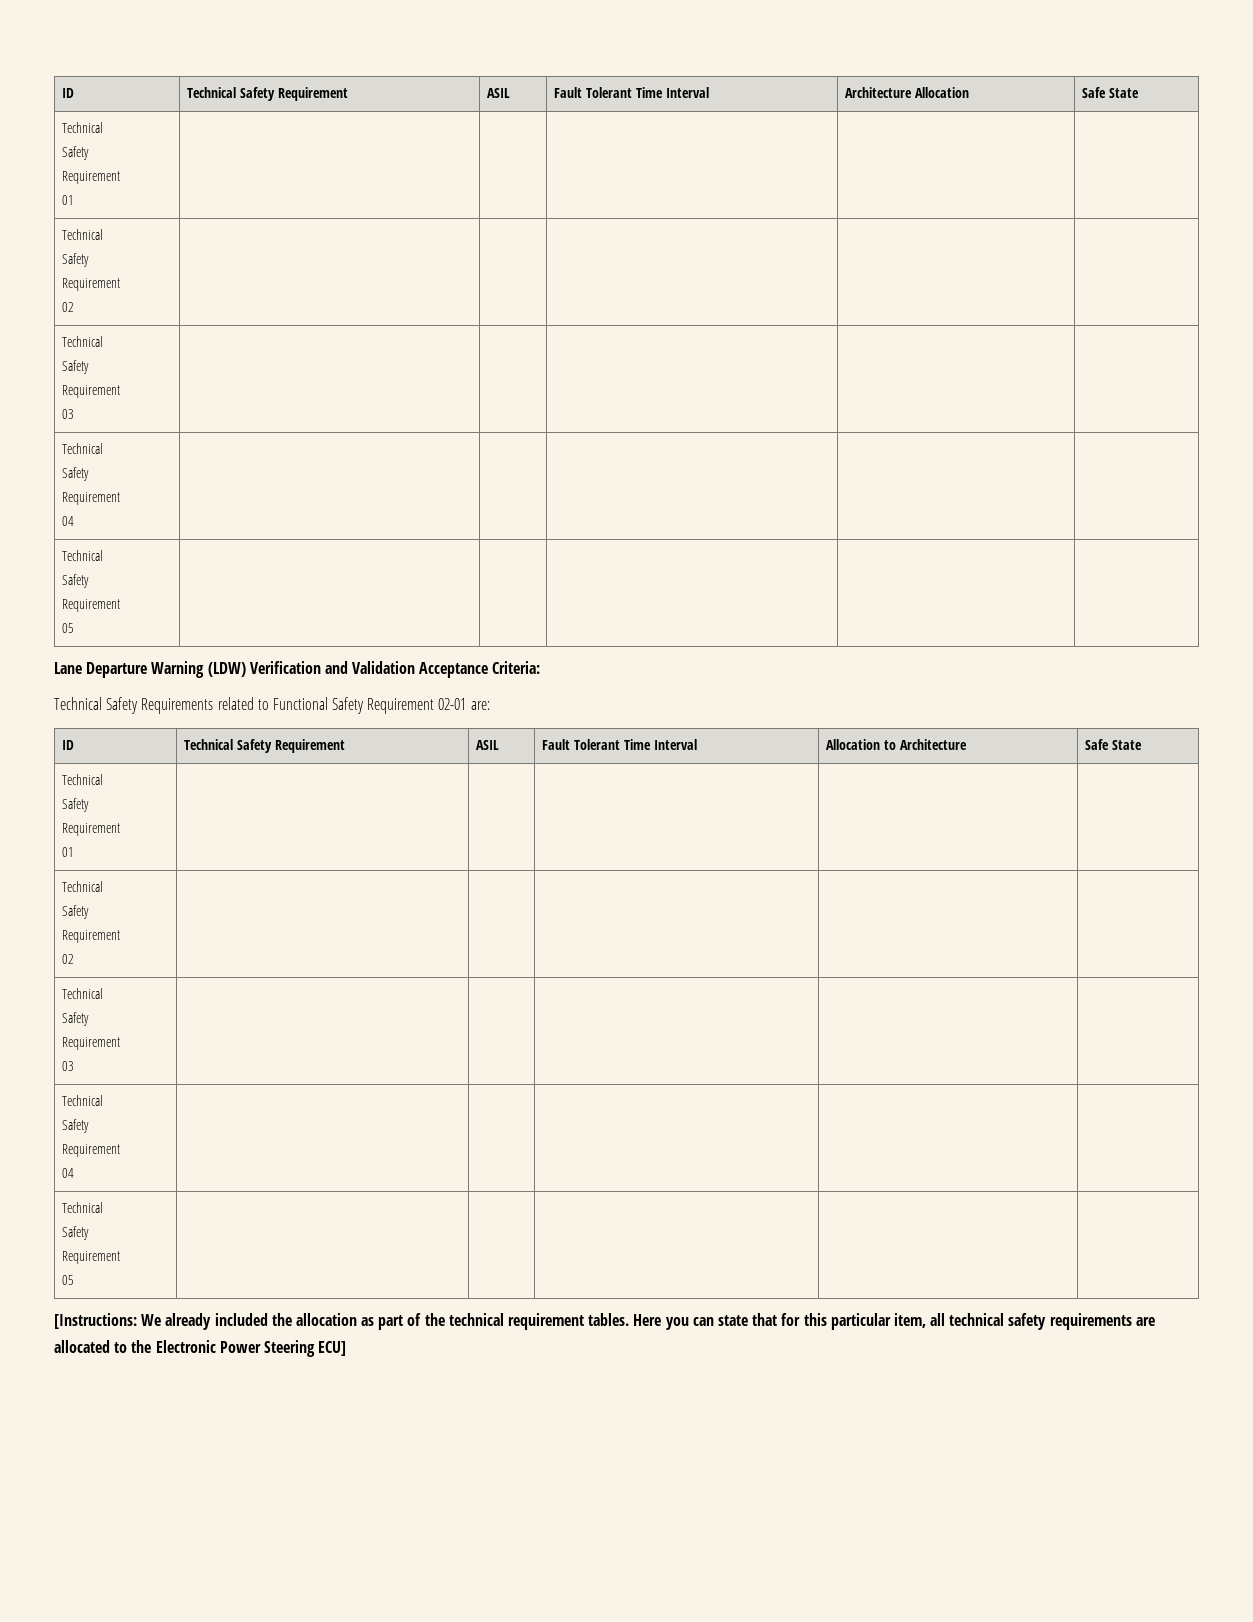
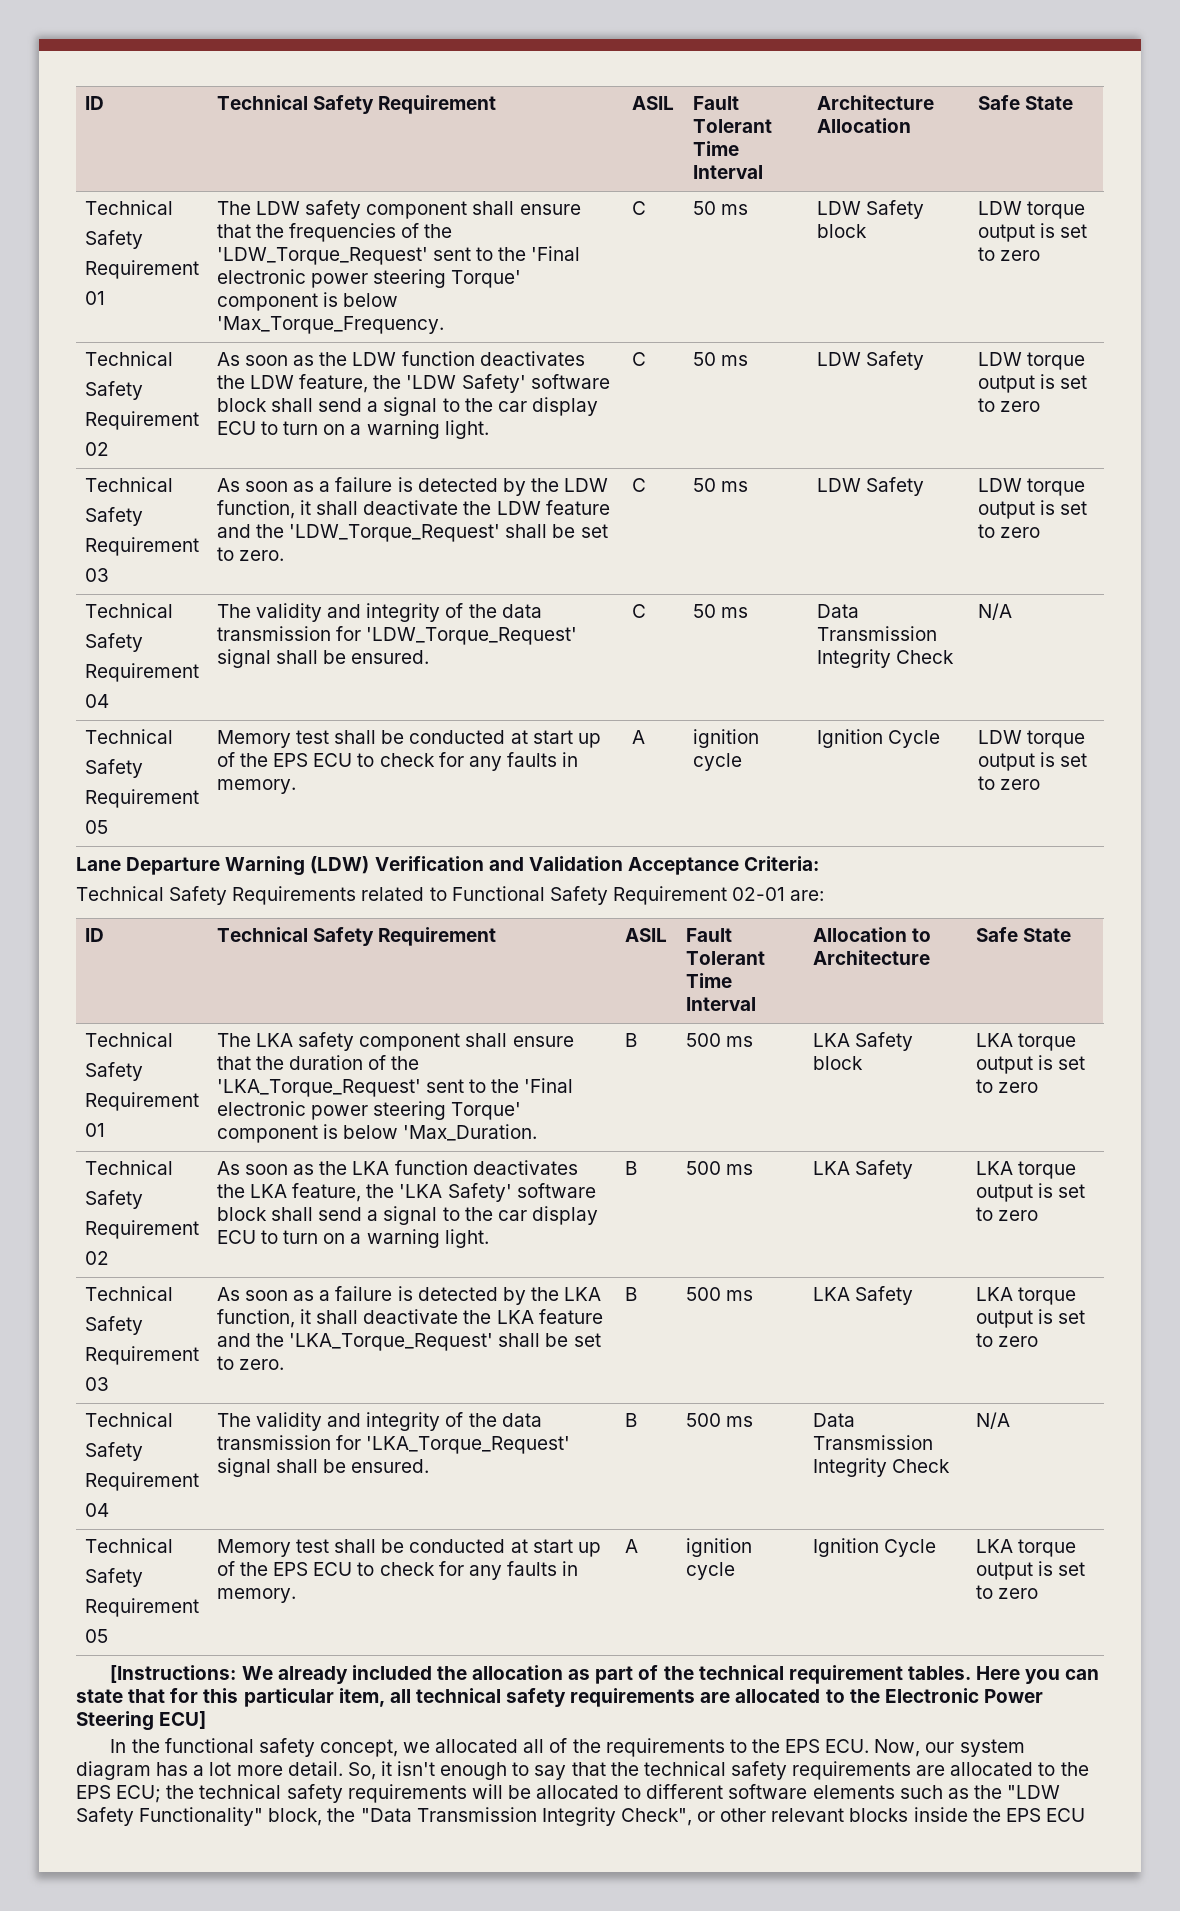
[62,229,104,240] [62,253,90,267] [62,278,121,291] [62,302,75,312] [62,336,104,347] [62,360,90,374] [62,385,121,398] [62,409,75,419] [62,443,104,454] [62,467,90,481] [62,492,121,505] [62,516,75,526] [62,550,104,561] [62,574,90,588] [62,599,121,612] [62,623,75,633] | | | | // Technical // Safety // Requirement // 02 | | | | | // Technical // Safety // Requirement // 03 | | | | | // Technical // Safety // Requirement // 04 | | | | | // Technical // Safety // Requirement // 05 | | | | | -> [216,200,581,219] [216,223,453,242] [216,246,581,265] [216,269,522,288] [216,292,399,311] [216,316,444,334] [631,201,646,215] [692,201,749,215] [816,200,925,219] [816,224,867,238] [977,201,1086,219] [977,223,1088,242] [977,247,1041,261] [84,351,173,366] [84,381,143,400] [84,411,199,430] [84,442,109,456] [216,351,585,366] [216,374,610,393] [216,397,598,416] [216,420,489,439] [631,352,646,366] [692,352,749,366] [816,351,925,370] [977,352,1086,370] [977,374,1088,393] [977,398,1041,412] [84,477,173,492] [84,507,143,526] [84,537,199,556] [84,568,109,582] [216,477,609,496] [216,500,610,519] [216,524,608,542] [216,547,285,561] [631,478,646,492] [692,478,749,492] [816,477,925,496] [977,478,1086,496] [977,500,1088,519] [977,524,1041,538] [84,603,173,618] [84,633,143,652] [84,663,199,682] [84,694,109,708] [216,603,542,622] [216,626,578,645] [216,649,430,668] [631,604,646,618] [692,604,749,618] [816,604,859,618] [816,626,937,641] [816,649,955,668] [977,603,1012,620] [84,729,173,744] [84,759,143,778] [84,789,199,808] [84,820,108,834] [216,730,601,748] [216,752,579,771] [216,779,296,794] [631,730,645,744] [692,729,759,748] [692,753,742,771] [816,729,941,748] [977,730,1086,748] [977,752,1088,771] [977,776,1041,790] The LDW safety component shall ensure that the frequencies of the 'LDW_Torque_Request' sent to the 'Final electronic power steering Torque' component is below 'Max_Torque_Frequency. | C | 50 ms | LDW Safety block | LDW torque output is set to zero // Technical // Safety // Requirement // 02 | As soon as the LDW function deactivates the LDW feature, the 'LDW Safety' software block shall send a signal to the car display ECU to turn on a warning light. | C | 50 ms | LDW Safety | LDW torque output is set to zero // Technical // Safety // Requirement // 03 | As soon as a failure is detected by the LDW function, it shall deactivate the LDW feature and the 'LDW_Torque_Request' shall be set to zero. | C | 50 ms | LDW Safety | LDW torque output is set to zero // Technical // Safety // Requirement // 04 | The validity and integrity of the data transmission for 'LDW_Torque_Request' signal shall be ensured. | C | 50 ms | Data Transmission Integrity Check | N/A // Technical // Safety // Requirement // 05 | Memory test shall be conducted at start up of the EPS ECU to check for any faults in memory. | A | ignition cycle | Ignition Cycle | LDW torque output is set to zero
[62,881,104,892] [62,905,90,919] [62,930,121,943] [62,954,75,964] [62,988,104,999] [62,1012,90,1026] [62,1037,121,1050] [62,1061,75,1071] [62,1095,104,1106] [62,1119,90,1133] [62,1144,121,1157] [62,1168,75,1178] [62,1202,104,1213] [62,1226,90,1240] [62,1251,121,1264] [62,1275,75,1285] | | | | // Technical // Safety // Requirement // 02 | | | | | // Technical // Safety // Requirement // 03 | | | | | // Technical // Safety // Requirement // 04 | | | | | // Technical // Safety // Requirement // 05 | | | | | -> [216,1032,574,1051] [216,1055,420,1070] [216,1078,574,1097] [216,1101,522,1120] [216,1124,538,1143] [624,1033,637,1047] [685,1033,754,1047] [812,1032,914,1051] [812,1056,863,1070] [975,1033,1077,1051] [975,1055,1086,1074] [975,1079,1039,1093] [84,1160,173,1175] [84,1190,143,1209] [84,1220,199,1239] [84,1251,109,1265] [216,1160,578,1175] [216,1183,596,1202] [216,1206,598,1225] [216,1229,489,1248] [624,1161,637,1175] [685,1161,754,1175] [812,1160,914,1179] [975,1161,1077,1179] [975,1183,1086,1202] [975,1207,1039,1221] [84,1286,173,1301] [84,1316,143,1335] [84,1346,199,1365] [84,1377,109,1391] [216,1286,602,1305] [216,1309,603,1328] [216,1333,601,1351] [216,1356,285,1370] [624,1287,637,1301] [685,1287,754,1301] [812,1286,914,1305] [975,1287,1077,1305] [975,1309,1086,1328] [975,1333,1039,1347] [84,1412,173,1427] [84,1442,143,1461] [84,1472,199,1491] [84,1503,109,1517] [216,1412,542,1431] [216,1435,571,1454] [216,1458,430,1477] [624,1413,637,1427] [685,1413,754,1427] [812,1413,855,1427] [812,1435,933,1450] [812,1458,951,1477] [975,1412,1010,1429] [84,1538,173,1553] [84,1568,143,1587] [84,1598,199,1617] [84,1629,108,1643] [216,1539,601,1557] [216,1561,579,1580] [216,1588,296,1603] [624,1539,638,1553] [685,1538,752,1557] [685,1562,735,1580] [812,1538,937,1557] [975,1539,1077,1557] [975,1561,1086,1580] [975,1585,1039,1599] The LKA safety component shall ensure that the duration of the 'LKA_Torque_Request' sent to the 'Final electronic power steering Torque' component is below 'Max_Duration. | B | 500 ms | LKA Safety block | LKA torque output is set to zero // Technical // Safety // Requirement // 02 | As soon as the LKA function deactivates the LKA feature, the 'LKA Safety' software block shall send a signal to the car display ECU to turn on a warning light. | B | 500 ms | LKA Safety | LKA torque output is set to zero // Technical // Safety // Requirement // 03 | As soon as a failure is detected by the LKA function, it shall deactivate the LKA feature and the 'LKA_Torque_Request' shall be set to zero. | B | 500 ms | LKA Safety | LKA torque output is set to zero // Technical // Safety // Requirement // 04 | The validity and integrity of the data transmission for 'LKA_Torque_Request' signal shall be ensured. | B | 500 ms | Data Transmission Integrity Check | N/A // Technical // Safety // Requirement // 05 | Memory test shall be conducted at start up of the EPS ECU to check for any faults in memory. | A | ignition cycle | Ignition Cycle | LKA torque output is set to zero
(347, 1348) none -> [110,1738,1025,1757] [76,1761,1089,1780] [76,1784,1061,1803] [76,1807,1085,1826] // In the functional safety concept, we allocated all of the requirements to the EPS ECU. Now, our system diagram has a lot more detail. So, it isn't enough to say that the technical safety requirements are allocated to the EPS ECU; the technical safety requirements will be allocated to different software elements such as the "LDW Safety Functionality" block, the "Data Transmission Integrity Check", or other relevant blocks inside the EPS ECU

